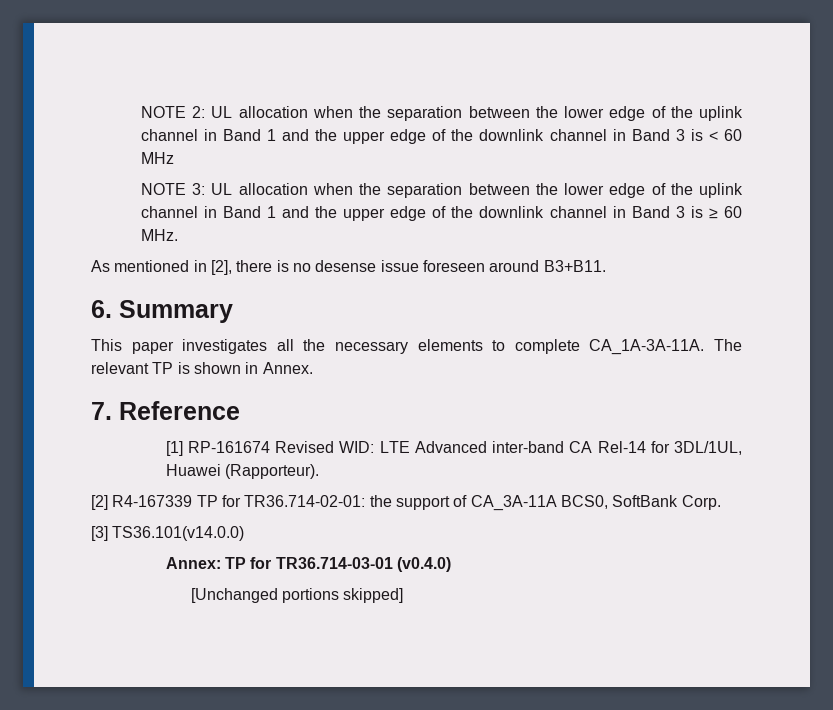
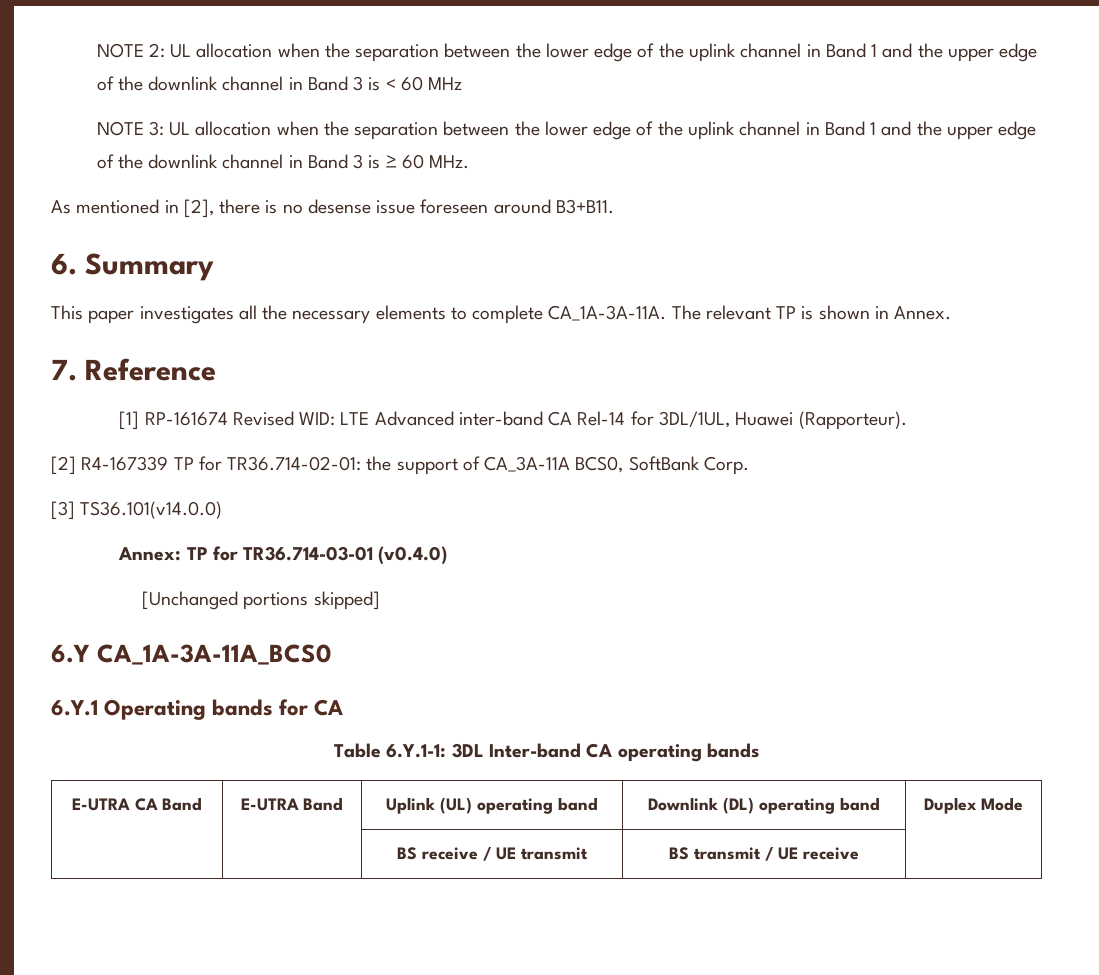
(404, 595) none -> [51,644,332,665] [51,699,344,720] [334,743,759,762] [71,797,203,811] [240,797,344,811] [386,797,598,814] [648,797,880,814] [923,797,1024,814] [397,846,588,861] [669,846,859,861] // 6.Y CA_1A-3A-11A_BCS0 // 6.Y.1 Operating bands for CA // Table 6.Y.1-1: 3DL Inter-band CA operating bands // E-UTRA CA Band | E-UTRA Band | Uplink (UL) operating band | Downlink (DL) operating band | Duplex Mode // | | BS receive / UE transmit | BS transmit / UE receive |

